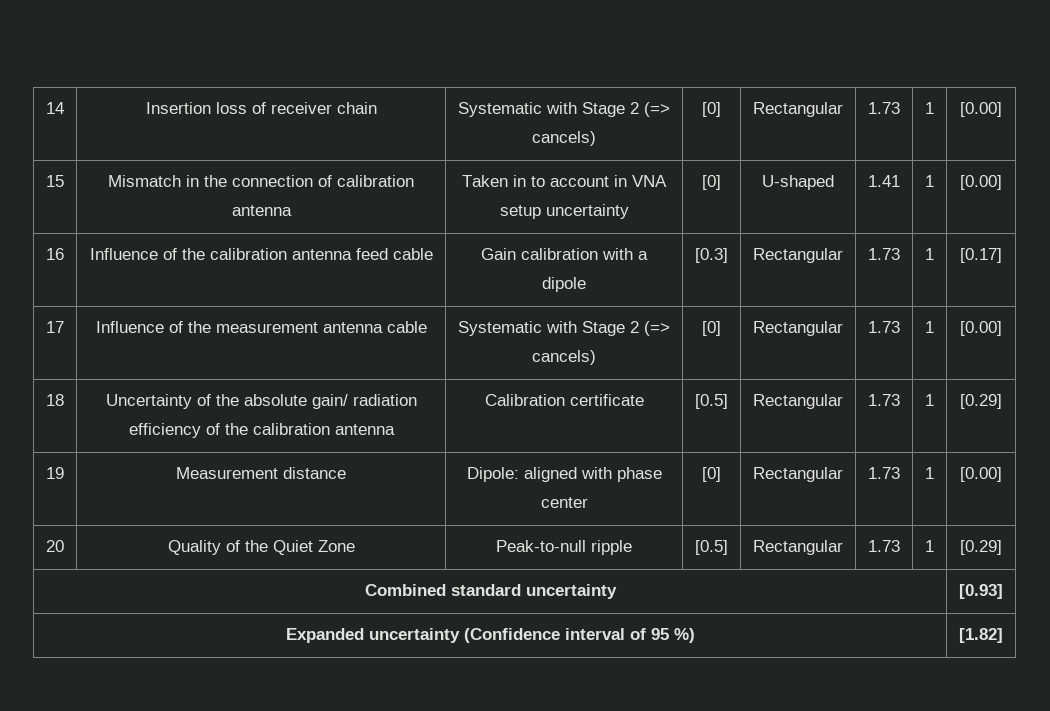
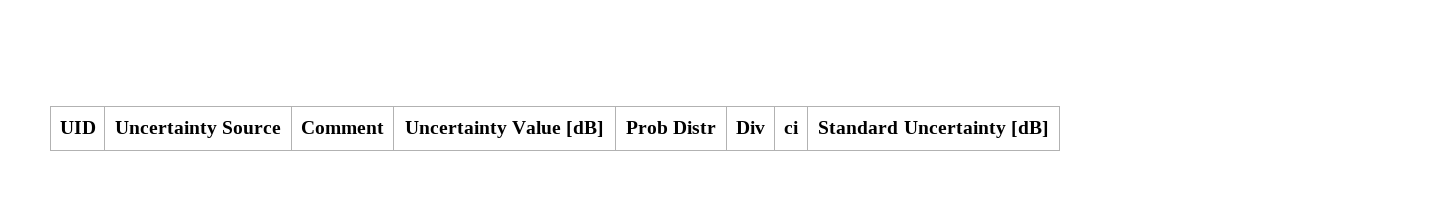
[46,102,64,114] [145,102,377,114] [458,102,670,117] [532,131,596,146] [702,102,721,117] [753,102,843,117] [868,102,900,114] [925,102,934,114] [960,102,1002,117] [46,175,64,187] [108,175,414,187] [231,205,292,216] [462,175,667,187] [499,204,629,219] [702,175,721,190] [762,175,834,190] [868,175,900,187] [925,175,934,187] [960,175,1002,190] [46,248,64,260] [89,248,433,260] [481,248,648,260] [542,277,586,292] [695,248,728,263] [753,248,843,263] [868,248,900,260] [925,248,934,260] [960,248,1002,263] [46,321,64,333] [95,321,427,333] [458,321,670,336] [532,350,596,365] [702,321,721,336] [753,321,843,336] [868,321,900,333] [925,321,934,333] [960,321,1002,336] [46,394,64,406] [105,394,417,409] [128,423,395,438] [484,394,644,406] [695,394,728,409] [753,394,843,409] [868,394,900,406] [925,394,934,406] [960,394,1002,409] [46,467,64,479] [176,467,346,479] [466,467,662,482] [540,497,588,508] [702,467,721,482] [753,467,843,482] [868,467,900,479] [925,467,934,479] [960,467,1002,482] [46,540,64,552] [167,540,355,555] [496,540,632,555] [695,540,728,555] [753,540,843,555] [868,540,900,552] [925,540,934,552] [960,540,1002,555] [364,584,617,599] [959,584,1003,599] [285,628,695,643] [959,628,1003,643] 14 | Insertion loss of receiver chain | Systematic with Stage 2 (=> cancels) | [0] | Rectangular | 1.73 | 1 | [0.00] // 15 | Mismatch in the connection of calibration antenna | Taken in to account in VNA setup uncertainty | [0] | U-shaped | 1.41 | 1 | [0.00] // 16 | Influence of the calibration antenna feed cable | Gain calibration with a dipole | [0.3] | Rectangular | 1.73 | 1 | [0.17] // 17 | Influence of the measurement antenna cable | Systematic with Stage 2 (=> cancels) | [0] | Rectangular | 1.73 | 1 | [0.00] // 18 | Uncertainty of the absolute gain/ radiation efficiency of the calibration antenna | Calibration certificate | [0.5] | Rectangular | 1.73 | 1 | [0.29] // 19 | Measurement distance | Dipole: aligned with phase center | [0] | Rectangular | 1.73 | 1 | [0.00] // 20 | Quality of the Quiet Zone | Peak-to-null ripple | [0.5] | Rectangular | 1.73 | 1 | [0.29] // Combined standard uncertainty | [0.93] // Expanded uncertainty (Confidence interval of 95 %) | [1.82] -> [59,121,96,134] [114,121,282,138] [301,121,384,134] [404,121,605,138] [625,121,717,134] [736,121,765,134] [784,121,799,134] [818,121,1049,138] UID | Uncertainty Source | Comment | Uncertainty Value [dB] | Prob Distr | Div | ci | Standard Uncertainty [dB]

